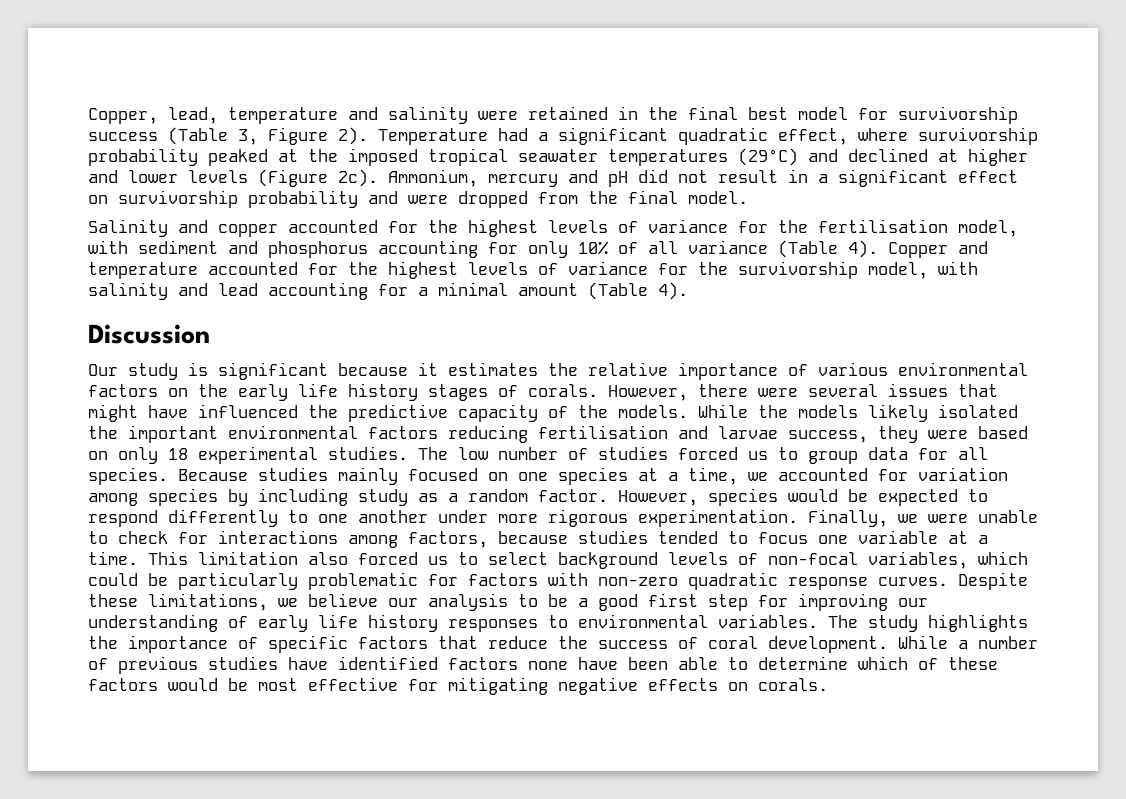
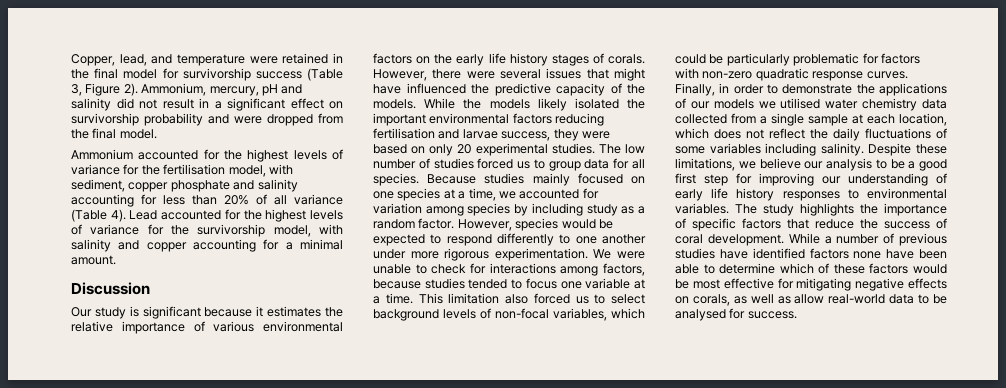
[228,106,468,124] temperature and salinity -> [151,54,245,66] and temperature
[748,107,788,120] best -> (119, 73) none
[378,127,1038,145] [88,148,1028,166] [88,169,628,187] Temperature had a significant quadratic effect, where survivorship probability peaked at the imposed tropical seawater temperatures (29°C) and declined at higher and lower levels (Figure 2c). Ammonium, mercury and pH -> [141,83,303,96] [71,98,111,111] Ammonium, mercury, pH and salinity
[88,219,278,237] Salinity and copper -> [71,149,133,160] Ammonium
[138,240,609,258] sediment and phosphorus accounting for only 10% -> [71,179,298,192] [71,194,249,207] sediment, copper phosphate and salinity accounting for less than 20%
[888,241,988,258] [88,262,198,279] Copper and temperature -> [129,210,158,220] Lead
[218,283,258,296] lead -> [146,242,187,252] copper
[518,282,688,300] amount (Table 4). -> [71,255,116,265] amount.
[168,448,188,460] 18 -> [457,144,472,154] 20
[808,509,918,527] Finally, we -> [593,249,612,259] We
(948, 581) none -> [675,83,947,96] [675,98,947,111] [675,113,947,126] [675,128,947,141] [675,143,864,156] Finally, in order to demonstrate the applications of our models we utilised water chemistry data collected from a single sample at each location, which does not reflect the daily fluctuations of some variables including salinity.
[758,678,828,691] corals. -> [692,294,947,306] [675,308,797,321] corals, as well as allow real-world data to be analysed for success.

